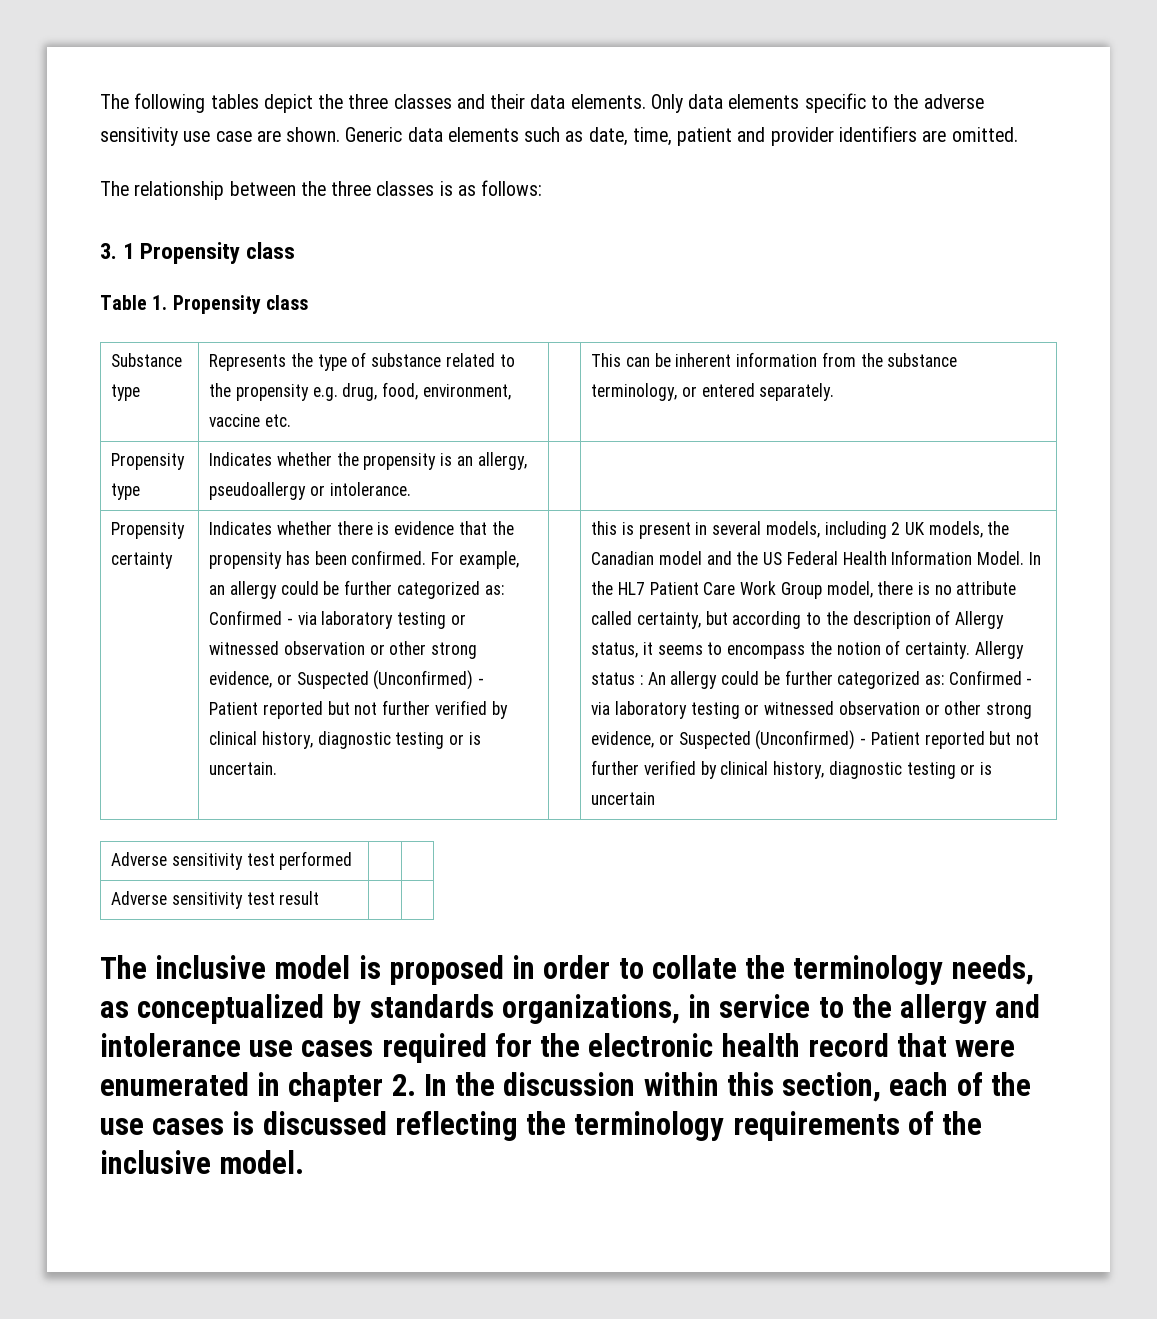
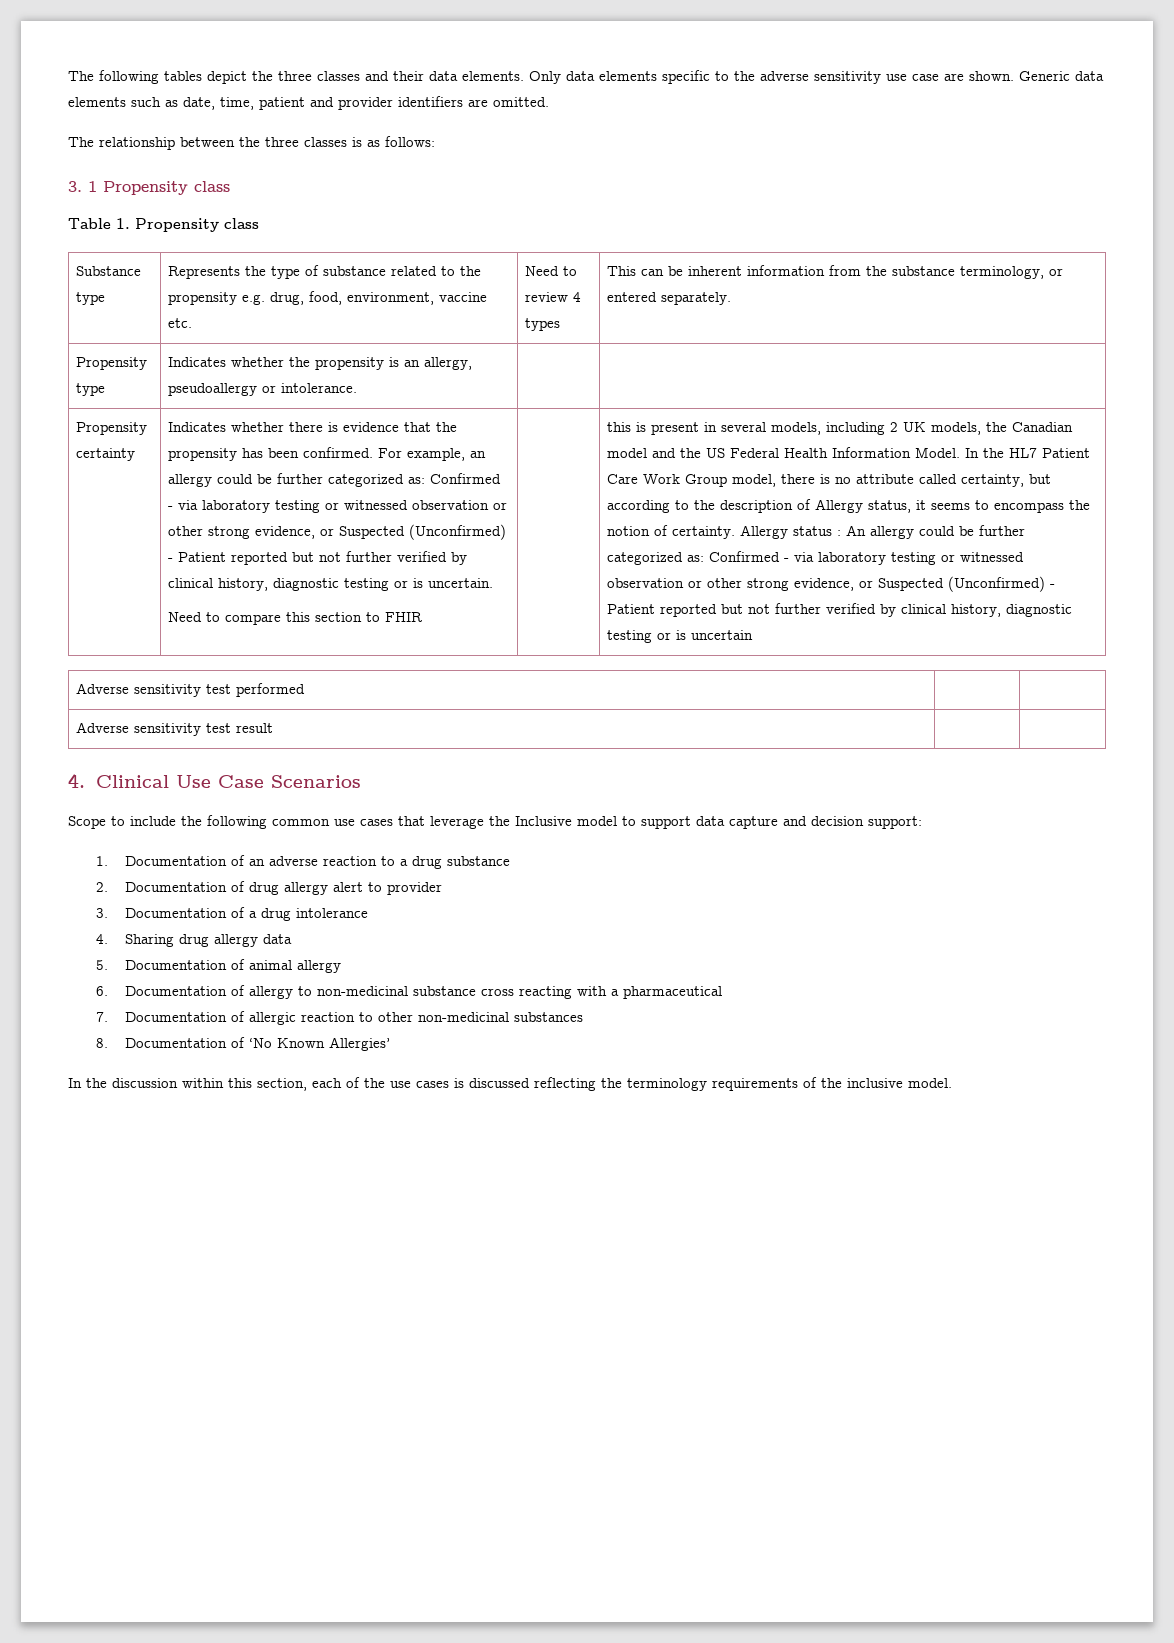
(291, 420) none -> [525,266,578,276] [525,292,582,302] [525,318,561,331] Need to review 4 types
(278, 768) none -> [168,612,423,625] // Need to compare this section to FHIR
[100,955,1034,985] [100,994,1041,1024] [100,1033,1016,1063] [100,1072,416,1102] The inclusive model is proposed in order to collate the terminology needs, as conceptualized by standards organizations, in service to the allergy and intolerance use cases required for the electronic health record that were enumerated in chapter 2. -> [68,773,362,788] [68,815,922,829] [96,855,510,869] [96,881,442,895] [96,907,368,921] [96,934,292,947] [96,959,341,973] [96,985,722,999] [96,1011,583,1025] [96,1037,390,1051] 4. Clinical Use Case Scenarios // Scope to include the following common use cases that leverage the Inclusive model to support data capture and decision support: // 1. Documentation of an adverse reaction to a drug substance // 2. Documentation of drug allergy alert to provider // 3. Documentation of a drug intolerance // 4. Sharing drug allergy data // 5. Documentation of animal allergy // 6. Documentation of allergy to non-medicinal substance cross reacting with a pharmaceutical // 7. Documentation of allergic reaction to other non-medicinal substances // 8. Documentation of ‘No Known Allergies’ //

